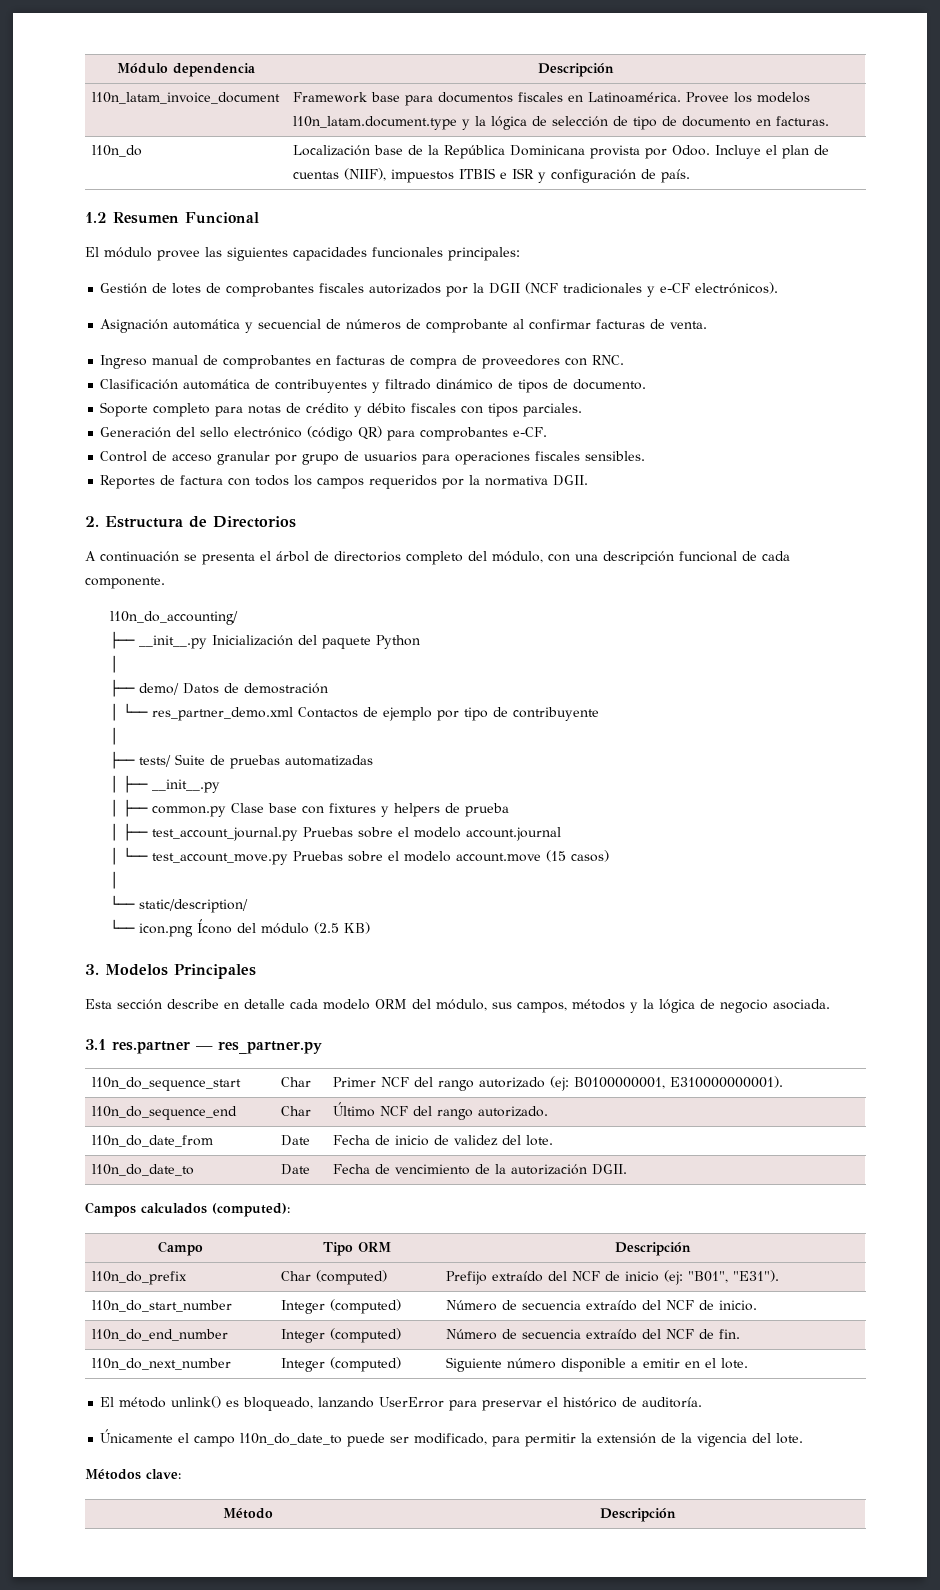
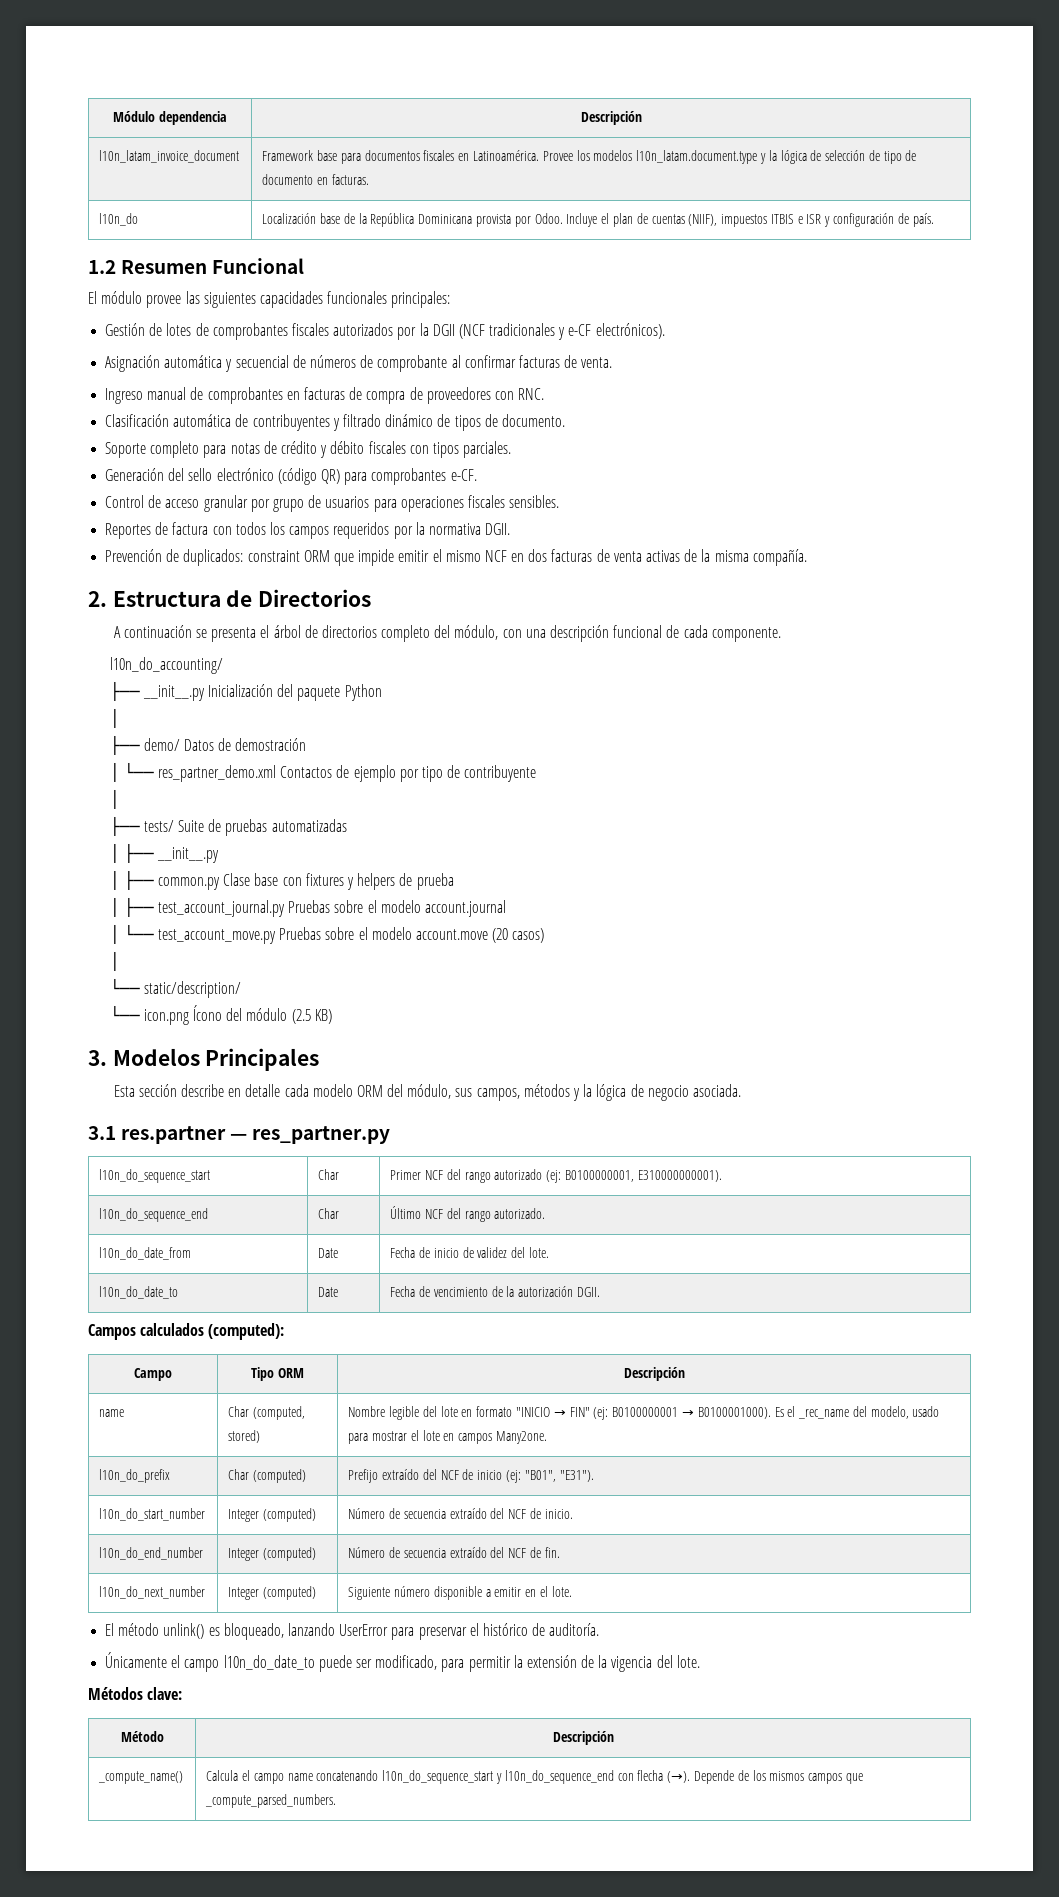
(589, 480) none -> [105,549,807,566] // Prevención de duplicados: constraint ORM que impide emitir el mismo NCF en dos facturas de venta activas de la misma compañía.
[545,850,566,862] (15 -> [492,928,509,943] (20
(691, 1249) none -> [99,1409,125,1417] [228,1406,306,1420] [228,1430,261,1443] [348,1406,940,1420] [348,1430,548,1444] // name | Char (computed, stored) | Nombre legible del lote en formato "INICIO → FIN" (ej: B0100000001 → B0100001000). Es el _rec_name del modelo, usado para mostrar el lote en campos Many2one.
(676, 1515) none -> [98,1771,184,1784] [206,1770,863,1784] [205,1794,337,1808] // _compute_name() | Calcula el campo name concatenando l10n_do_sequence_start y l10n_do_sequence_end con flecha (→). Depende de los mismos campos que _compute_parsed_numbers.

